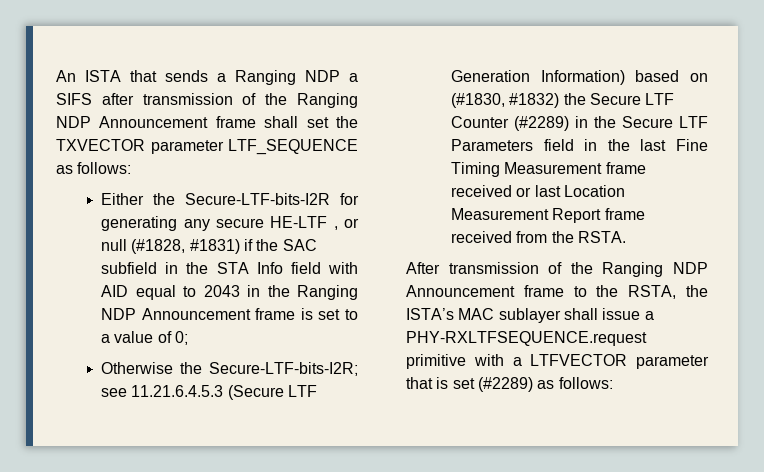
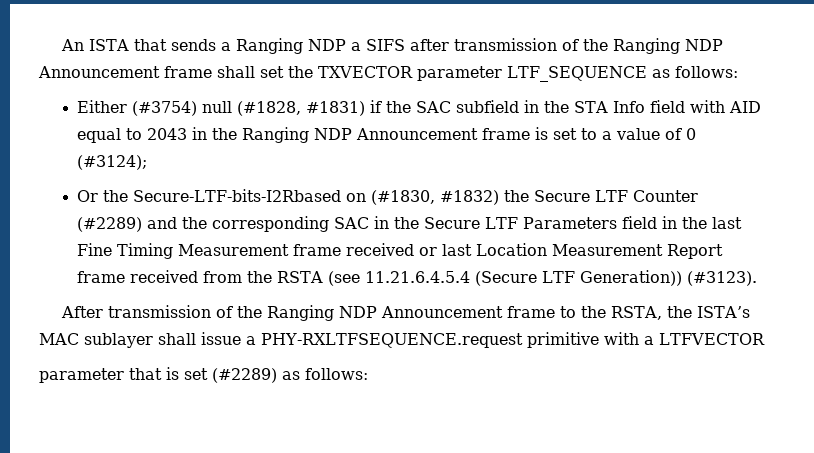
[153,193,359,205] [101,216,359,231] the Secure-LTF-bits-I2R for generating any secure HE-LTF , or -> [131,101,197,116] (#3754)
[175,331,189,345] [101,362,358,376] [101,385,318,400] [451,70,680,85] 0; // Otherwise the Secure-LTF-bits-I2R; see 11.21.6.4.5.3 (Secure LTF Generation Information) based -> [685,128,696,140] [76,155,147,170] [76,189,341,202] 0 (#3124); // Or the Secure-LTF-bits-I2Rbased
(570, 123) none -> [146,216,369,232] and the corresponding SAC
[578,231,627,243] RSTA. -> [276,270,757,286] RSTA (see 11.21.6.4.5.4 (Secure LTF Generation)) (#3123).
(628, 360) none -> (765, 339) //

